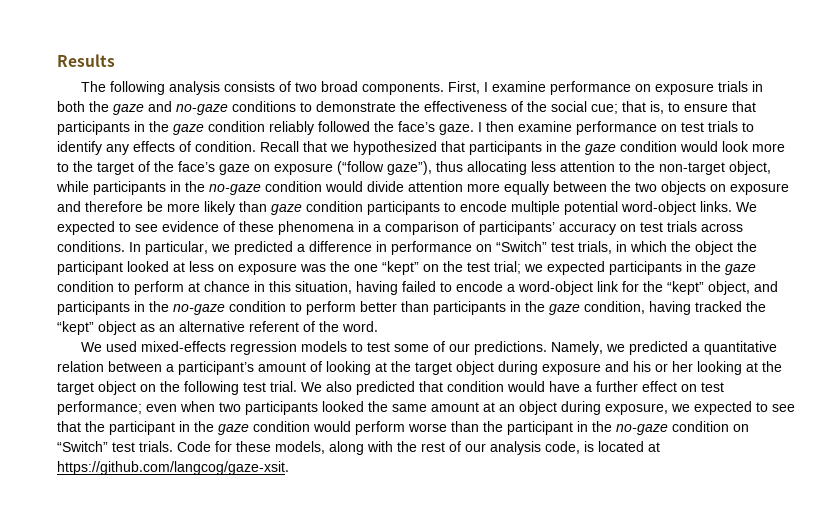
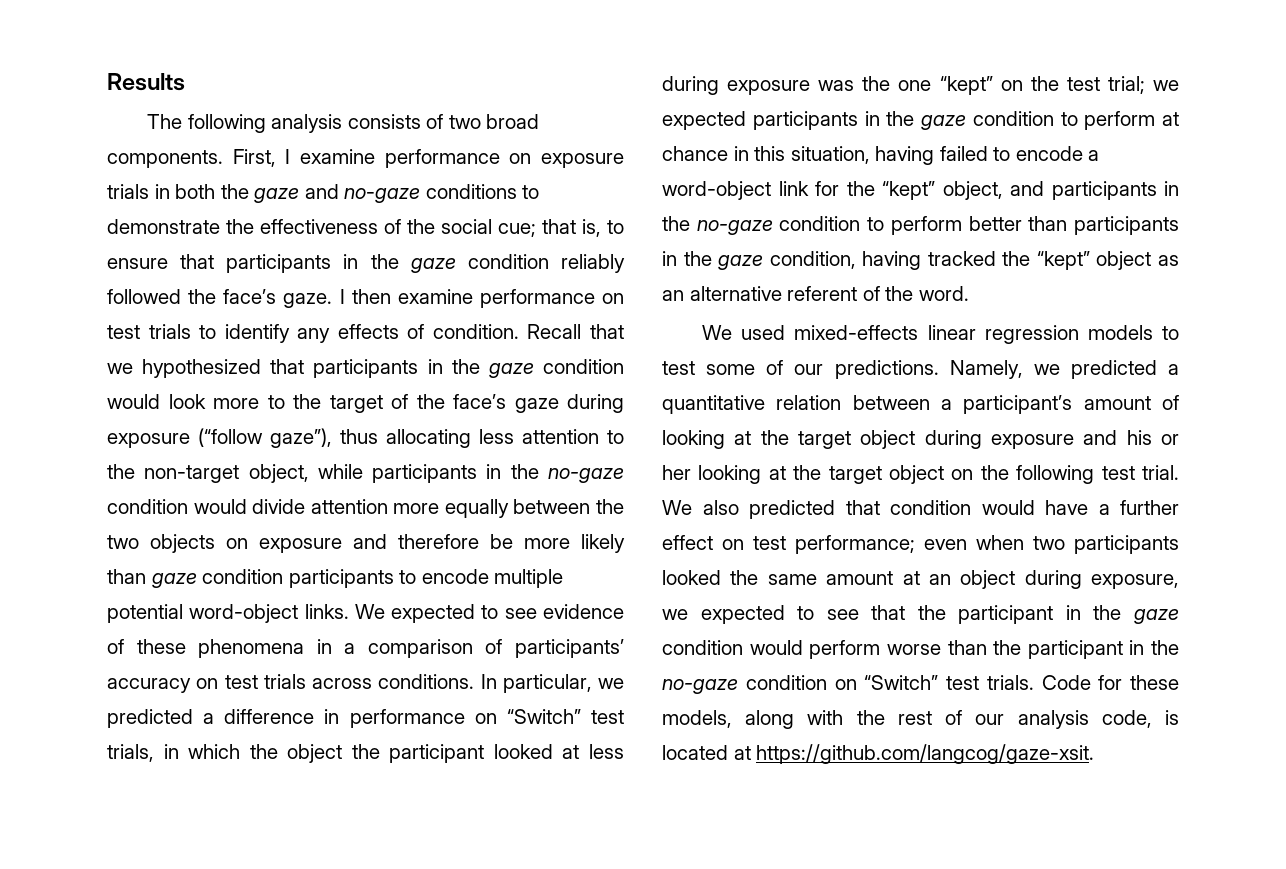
[254,164,270,172] on -> [567,394,624,413] during
[218,264,234,272] on -> [662,76,719,95] during
(227, 346) none -> [927,325,976,340] linear

